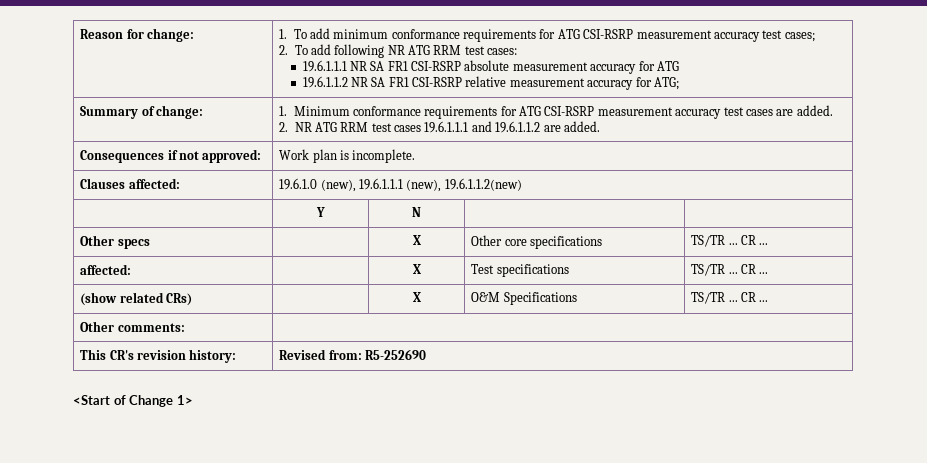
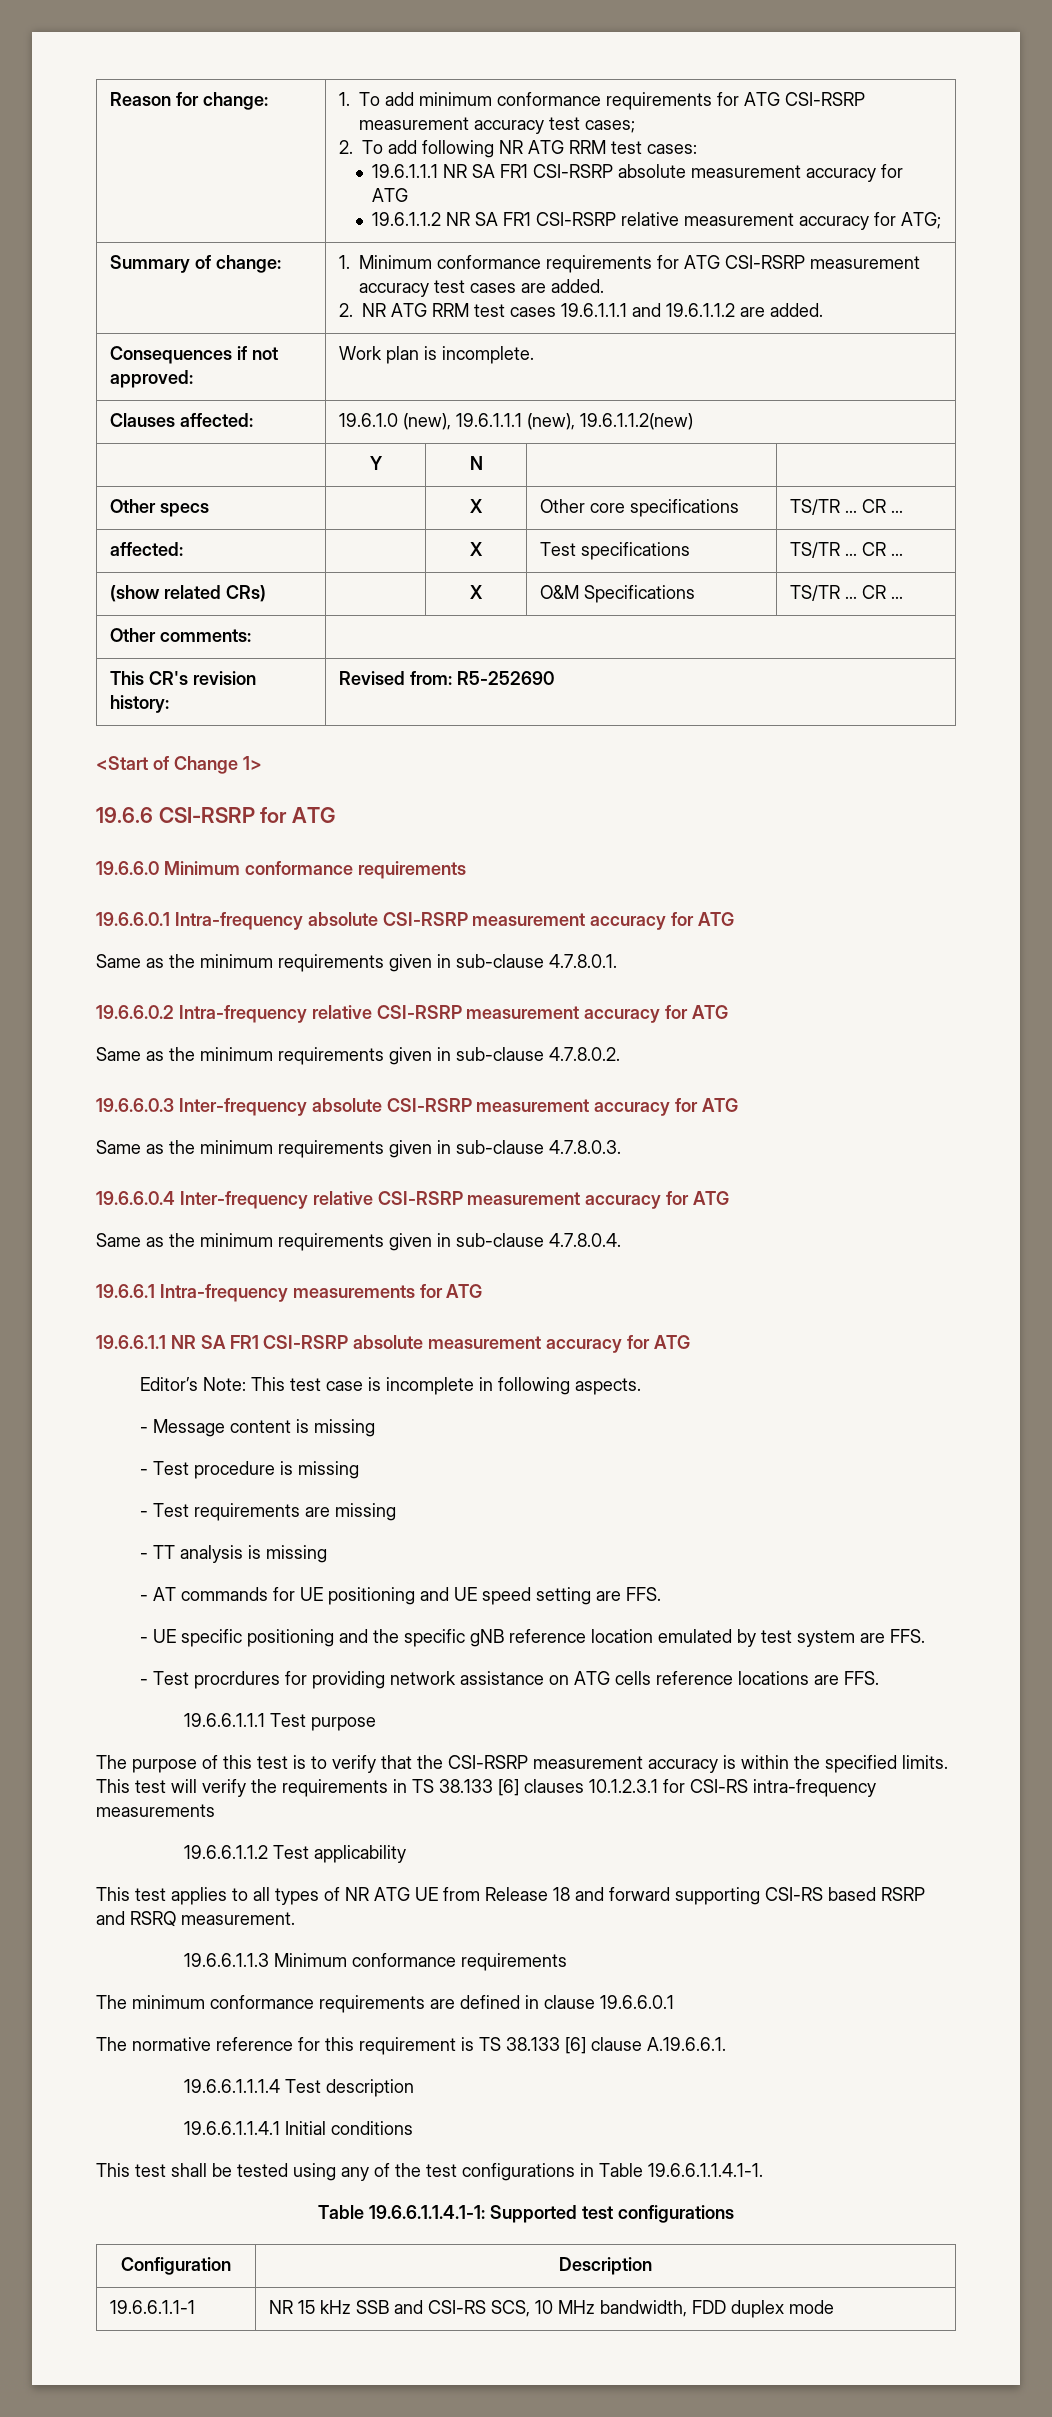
(193, 400) none -> [96,807,336,823] [96,861,466,879] [96,912,735,930] [96,954,617,972] [96,1005,729,1023] [96,1047,620,1065] [96,1098,739,1116] [96,1140,621,1158] [96,1191,730,1209] [96,1233,621,1251] [96,1284,483,1302] [96,1335,690,1353] [139,1377,641,1395] [139,1419,375,1437] [139,1461,359,1479] [139,1503,396,1521] [139,1545,327,1563] [139,1587,661,1605] [139,1629,925,1647] [139,1671,879,1689] [183,1713,376,1731] [96,1755,948,1773] [96,1779,876,1797] [96,1804,215,1817] [183,1845,406,1863] [96,1887,925,1905] [96,1911,295,1927] [183,1953,567,1971] [96,1995,674,2013] [96,2037,726,2055] [183,2079,414,2097] [183,2121,413,2135] [96,2163,763,2181] [318,2205,734,2223] [121,2257,231,2275] [559,2257,652,2275] [110,2300,196,2314] [269,2300,835,2318] // 19.6.6 CSI-RSRP for ATG // 19.6.6.0 Minimum conformance requirements // 19.6.6.0.1 Intra-frequency absolute CSI-RSRP measurement accuracy for ATG // Same as the minimum requirements given in sub-clause 4.7.8.0.1. // 19.6.6.0.2 Intra-frequency relative CSI-RSRP measurement accuracy for ATG // Same as the minimum requirements given in sub-clause 4.7.8.0.2. // 19.6.6.0.3 Inter-frequency absolute CSI-RSRP measurement accuracy for ATG // Same as the minimum requirements given in sub-clause 4.7.8.0.3. // 19.6.6.0.4 Inter-frequency relative CSI-RSRP measurement accuracy for ATG // Same as the minimum requirements given in sub-clause 4.7.8.0.4. // 19.6.6.1 Intra-frequency measurements for ATG // 19.6.6.1.1 NR SA FR1 CSI-RSRP absolute measurement accuracy for ATG // Editor’s Note: This test case is incomplete in following aspects. // - Message content is missing // - Test procedure is missing // - Test requirements are missing // - TT analysis is missing // - AT commands for UE positioning and UE speed setting are FFS. // - UE specific positioning and the specific gNB reference location emulated by test system are FFS. // - Test procrdures for providing network assistance on ATG cells reference locations are FFS. // 19.6.6.1.1.1 Test purpose // The purpose of this test is to verify that the CSI-RSRP measurement accuracy is within the specified limits. This test will verify the requirements in TS 38.133 [6] clauses 10.1.2.3.1 for CSI-RS intra-frequency measurements // 19.6.6.1.1.2 Test applicability // This test applies to all types of NR ATG UE from Release 18 and forward supporting CSI-RS based RSRP and RSRQ measurement. // 19.6.6.1.1.3 Minimum conformance requirements // The minimum conformance requirements are defined in clause 19.6.6.0.1 // The normative reference for this requirement is TS 38.133 [6] clause A.19.6.6.1. // 19.6.6.1.1.1.4 Test description // 19.6.6.1.1.4.1 Initial conditions // This test shall be tested using any of the test configurations in Table 19.6.6.1.1.4.1-1. // Table 19.6.6.1.1.4.1-1: Supported test configurations // Configuration | Description // 19.6.6.1.1-1 | NR 15 kHz SSB and CSI-RS SCS, 10 MHz bandwidth, FDD duplex mode

